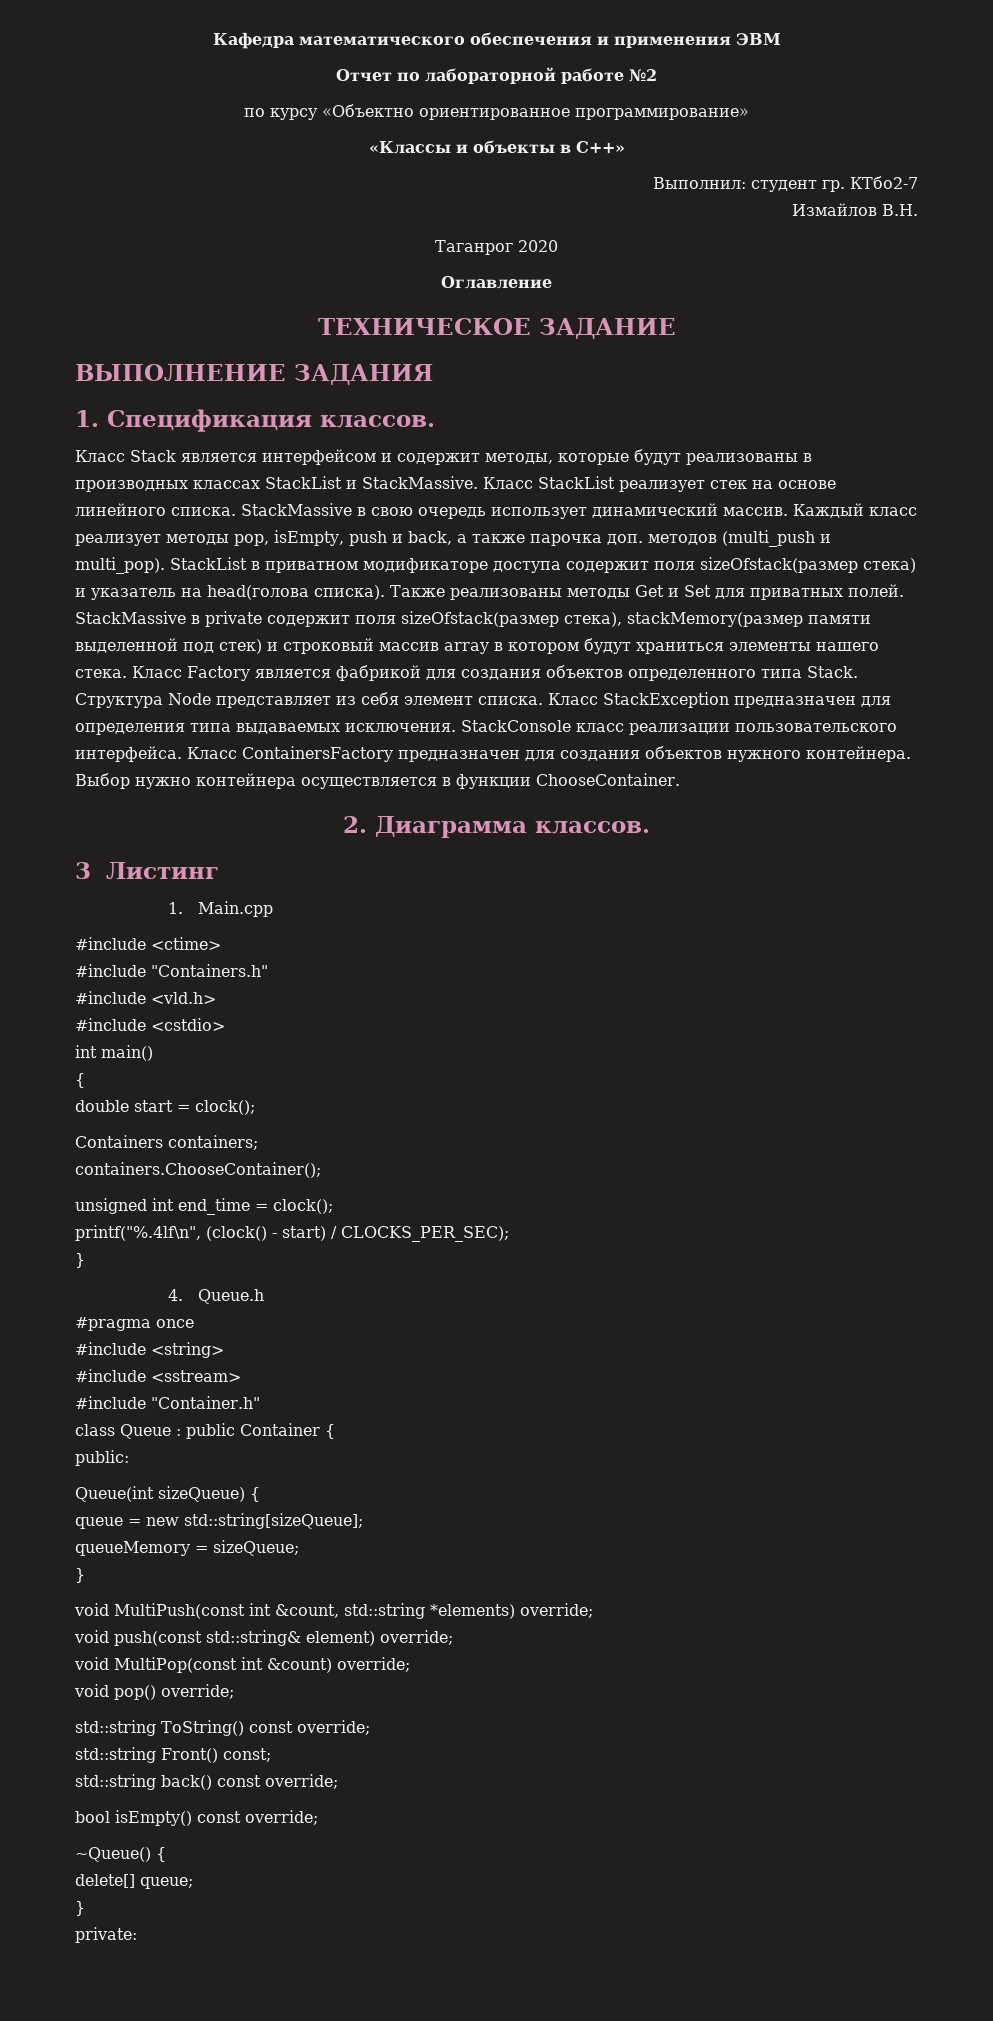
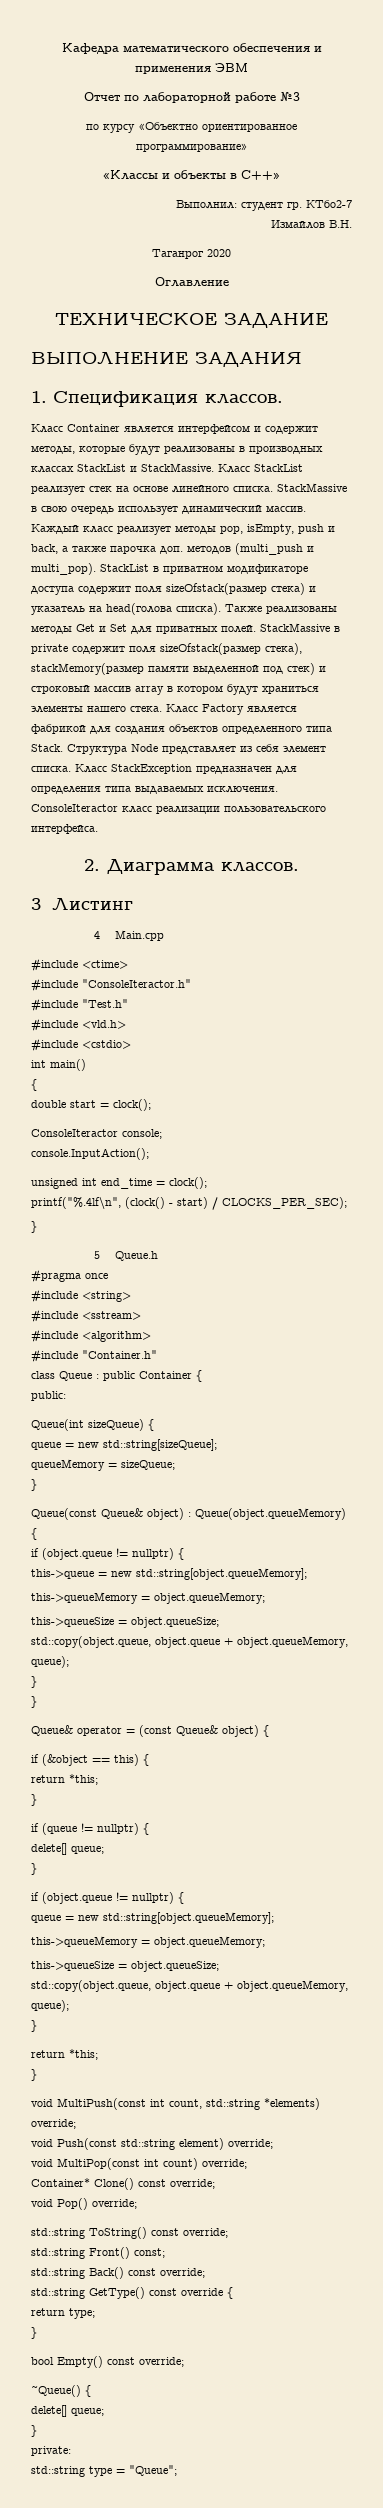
[629,69,657,82] №2 -> [279,91,300,102] №3
[130,450,176,462] Stack -> [67,424,120,432] Container
[461,720,571,732] StackConsole -> [31,804,118,812] ConsoleIteractor
[187,746,911,762] [75,773,680,789] Класс ContainersFactory предназначен для создания объектов нужного контейнера. Выбор нужно контейнера осуществляется в функции ChooseContainer. -> (98, 829) none
[167,902,183,914] 1. -> [94,931,101,939] 4
[151,964,268,977] "Containers.h" -> [82,979,191,988] [31,998,128,1012] "ConsoleIteractor.h" // #include "Test.h"
[75,1135,258,1150] [75,1162,321,1178] Containers containers; // containers.ChooseContainer(); -> [31,1129,162,1139] [31,1148,149,1160] ConsoleIteractor console; // console.InputAction();
[167,1289,183,1301] 4. -> [94,1251,101,1259] 5
(241, 1376) none -> [31,1329,151,1343] // #include <algorithm>
(85, 1575) none -> [31,1508,346,1520] [31,1528,37,1540] [31,1548,184,1560] [31,1568,307,1580] [31,1592,265,1604] [31,1617,219,1628] [31,1636,348,1648] [31,1656,69,1668] [31,1676,37,1688] [31,1696,37,1708] [31,1725,269,1737] [31,1754,149,1766] [31,1774,98,1785] [31,1794,37,1806] [31,1823,149,1835] [31,1843,104,1855] [31,1863,37,1875] [31,1892,184,1904] [31,1912,274,1924] [31,1936,265,1948] [31,1961,219,1972] [31,1980,348,1992] [31,2000,69,2012] [31,2020,37,2032] [31,2049,98,2060] [31,2069,37,2081] // Queue(const Queue& object) : Queue(object.queueMemory) { // if (object.queue != nullptr) { // this->queue = new std::string[object.queueMemory]; // this->queueMemory = object.queueMemory; // this->queueSize = object.queueSize; // std::copy(object.queue, object.queue + object.queueMemory, queue); // } // } // Queue& operator = (const Queue& object) { // if (&object == this) { // return *this; // } // if (queue != nullptr) { // delete[] queue; // } // if (object.queue != nullptr) { // queue = new std::string[object.queueMemory]; // this->queueMemory = object.queueMemory; // this->queueSize = object.queueSize; // std::copy(object.queue, object.queue + object.queueMemory, queue); // } // return *this; // }
[275,1604,339,1618] &count, -> [169,2099,202,2109] count,
[114,1630,301,1646] push(const std::string& -> [57,2138,175,2150] Push(const std::string
[267,1657,410,1673] [74,1684,156,1700] &count) override; // void pop() -> [163,2158,247,2170] [31,2178,215,2190] [31,2198,88,2210] count) override; // Container* Clone() const override; // void Pop()
[161,1774,338,1790] back() const override; -> [89,2267,205,2279] [31,2287,233,2299] [31,2308,95,2319] [31,2327,37,2339] Back() const override; // std::string GetType() const override { // return type; // }
[115,1810,192,1826] isEmpty() -> [57,2356,103,2368] Empty()
(137, 1935) none -> [31,2465,177,2477] // std::string type = "Queue";

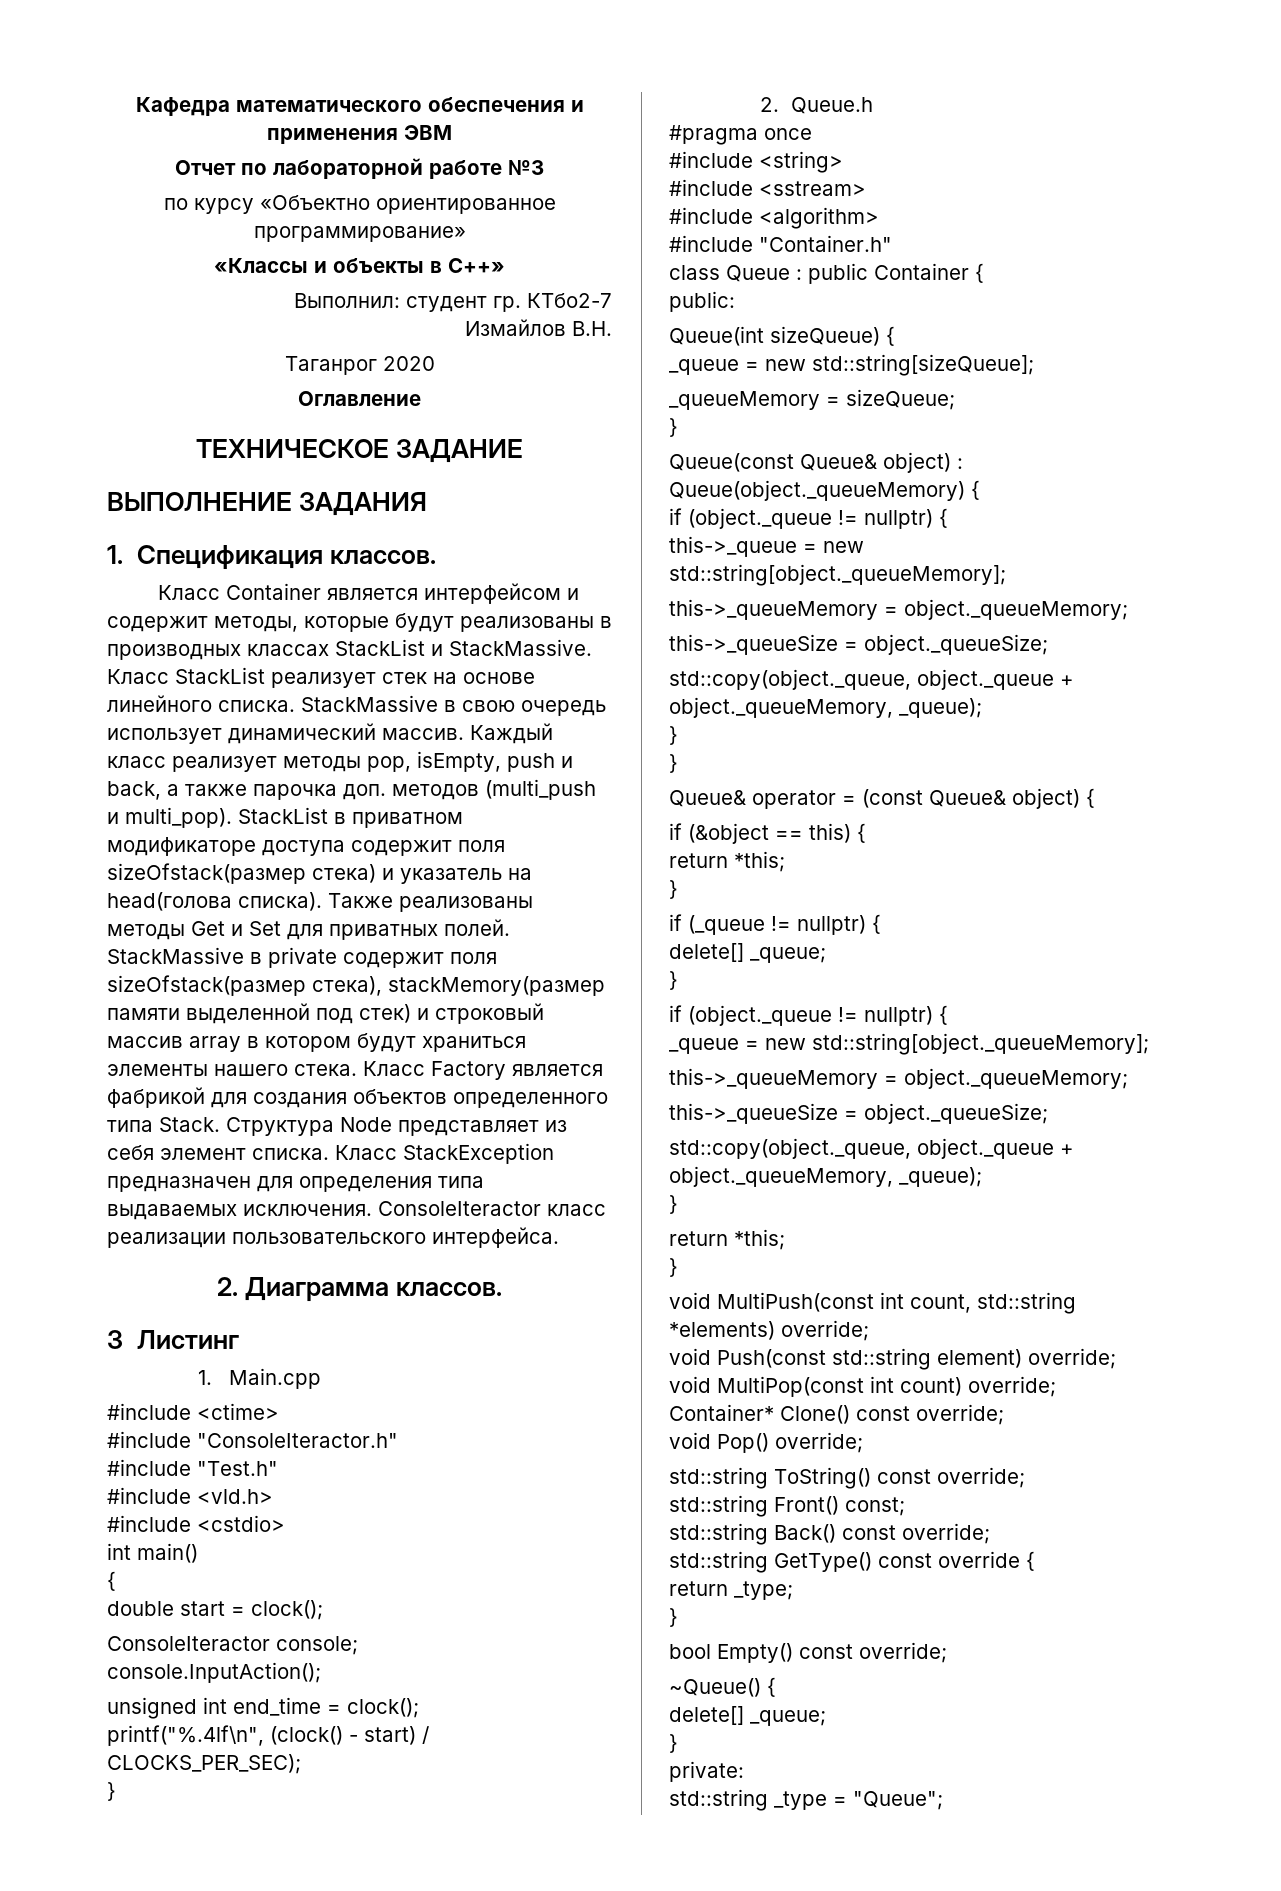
[94,931,101,939] 4 -> [198,1370,213,1385] 1.
[94,1251,101,1259] 5 -> [760,97,780,112] 2.
[31,1442,61,1450] queue -> [669,359,739,375] _queue
[31,1459,105,1471] queueMemory -> [669,391,820,410] _queueMemory
[195,1508,346,1520] [31,1528,37,1540] [31,1548,184,1560] [31,1568,307,1580] [31,1592,265,1604] [31,1617,219,1628] [31,1636,348,1648] [31,1656,69,1668] Queue(object.queueMemory) { // if (object.queue != nullptr) { // this->queue = new std::string[object.queueMemory]; // this->queueMemory = object.queueMemory; // this->queueSize = object.queueSize; // std::copy(object.queue, object.queue + object.queueMemory, queue); -> [669,480,980,501] [669,508,948,529] [669,536,864,557] [669,564,1006,586] [669,599,1128,620] [669,634,1048,655] [669,669,1074,690] [669,697,982,718] Queue(object._queueMemory) { // if (object._queue != nullptr) { // this->_queue = new std::string[object._queueMemory]; // this->_queueMemory = object._queueMemory; // this->_queueSize = object._queueSize; // std::copy(object._queue, object._queue + object._queueMemory, _queue);
[42,1823,77,1835] (queue -> [688,915,765,935] (_queue
[71,1846,104,1854] [31,1863,37,1875] [31,1892,184,1904] [31,1912,274,1924] [31,1936,265,1948] [31,1961,219,1972] [31,1980,348,1992] [31,2000,69,2012] queue; // } // if (object.queue != nullptr) { // queue = new std::string[object.queueMemory]; // this->queueMemory = object.queueMemory; // this->queueSize = object.queueSize; // std::copy(object.queue, object.queue + object.queueMemory, queue); -> [750,947,826,963] [669,971,678,990] [669,1005,948,1026] [669,1033,1149,1055] [669,1068,1128,1089] [669,1103,1048,1124] [669,1138,1074,1159] [669,1166,982,1187] _queue; // } // if (object._queue != nullptr) { // _queue = new std::string[object._queueMemory]; // this->_queueMemory = object._queueMemory; // this->_queueSize = object._queueSize; // std::copy(object._queue, object._queue + object._queueMemory, _queue);
[69,2308,95,2319] type; -> [734,1581,793,1600] _type;
[71,2408,104,2416] queue; -> [750,1710,826,1726] _queue;
[89,2466,112,2477] type -> [774,1791,827,1810] _type

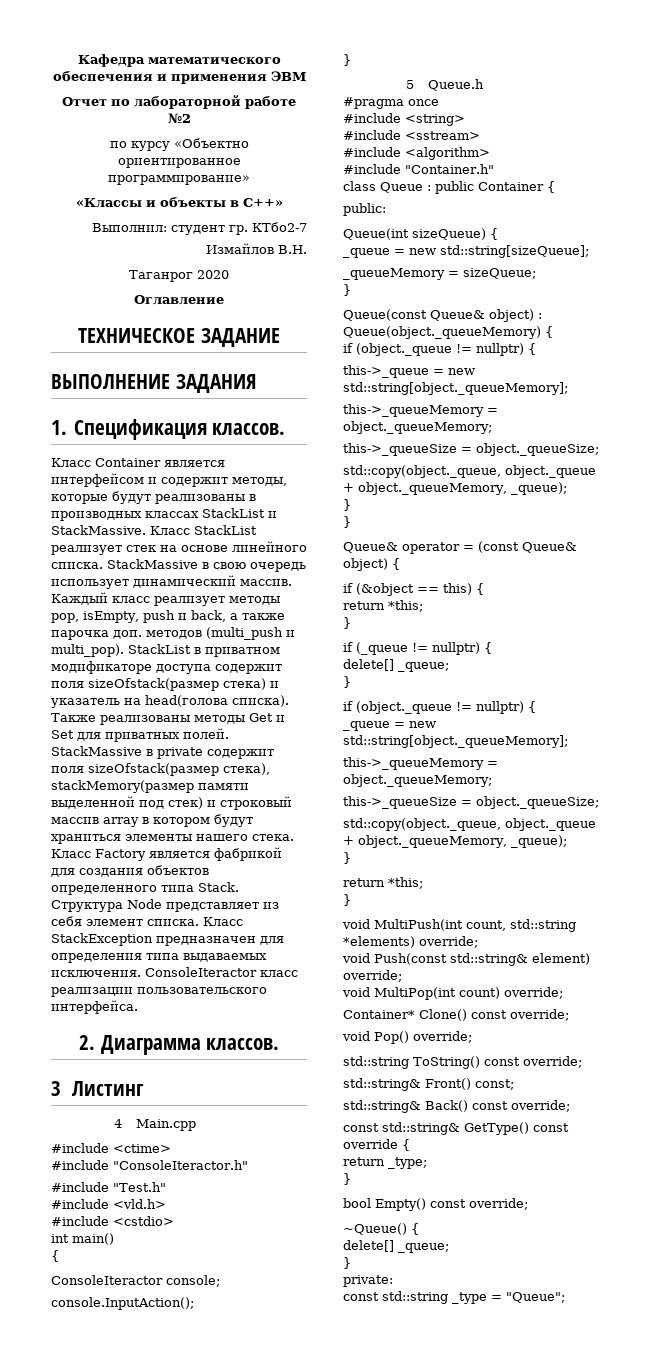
[508,160,544,175] №3 -> [167,113,191,124] №2
[198,1370,213,1385] 1. -> [114,1119,123,1128] 4
[107,1600,323,1620] // double start = clock(); -> (59, 1256) none
[107,1697,419,1719] [107,1725,429,1746] [107,1754,301,1774] [107,1782,116,1801] [760,97,780,112] // unsigned int end_time = clock(); // printf("%.4lf\n", (clock() - start) / CLOCKS_PER_SEC); // } // 2. -> [343,54,351,66] [406,80,415,89] // } // 5
[717,1292,904,1312] MultiPush(const int -> [374,919,463,931] MultiPush(int
[832,1348,931,1370] std::string -> [450,953,528,966] std::string&
[717,1376,894,1397] MultiPop(const int -> [374,987,456,1000] MultiPop(int
[669,1495,768,1517] std::string -> [343,1078,421,1091] std::string&
[669,1523,768,1545] std::string -> [343,1100,421,1113] std::string&
[669,1551,768,1573] std::string -> [343,1122,460,1135] const std::string&
(744, 1771) none -> [343,1292,379,1301] const

